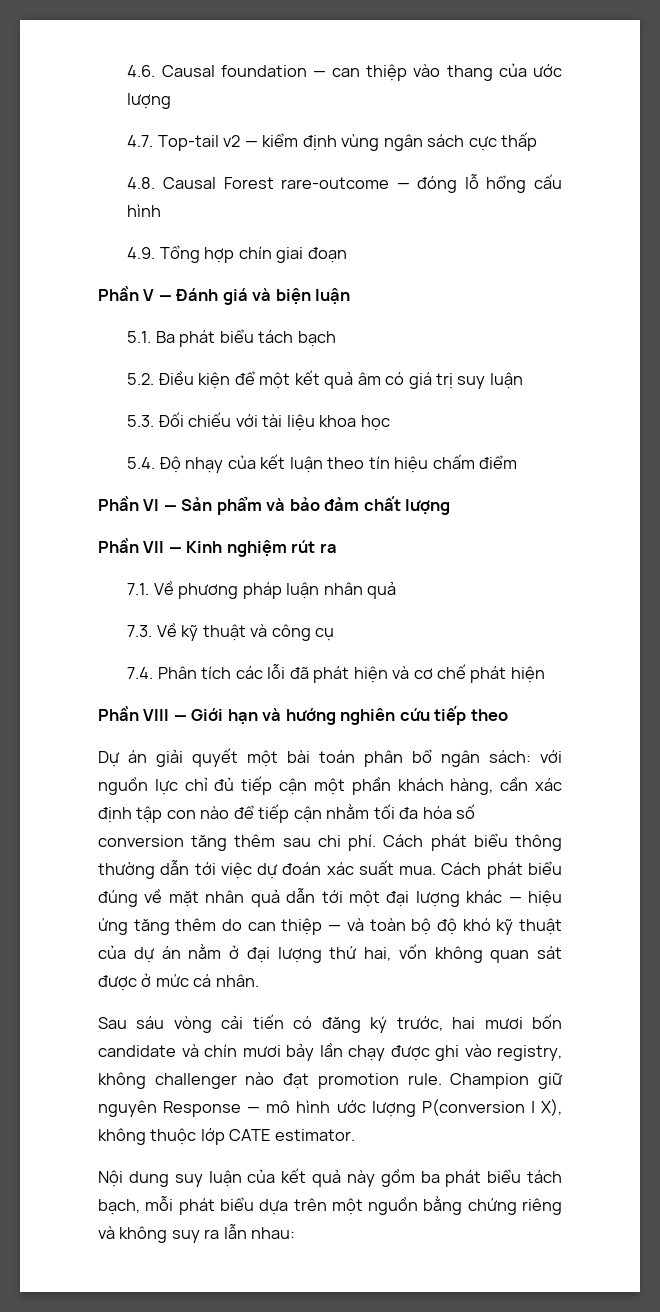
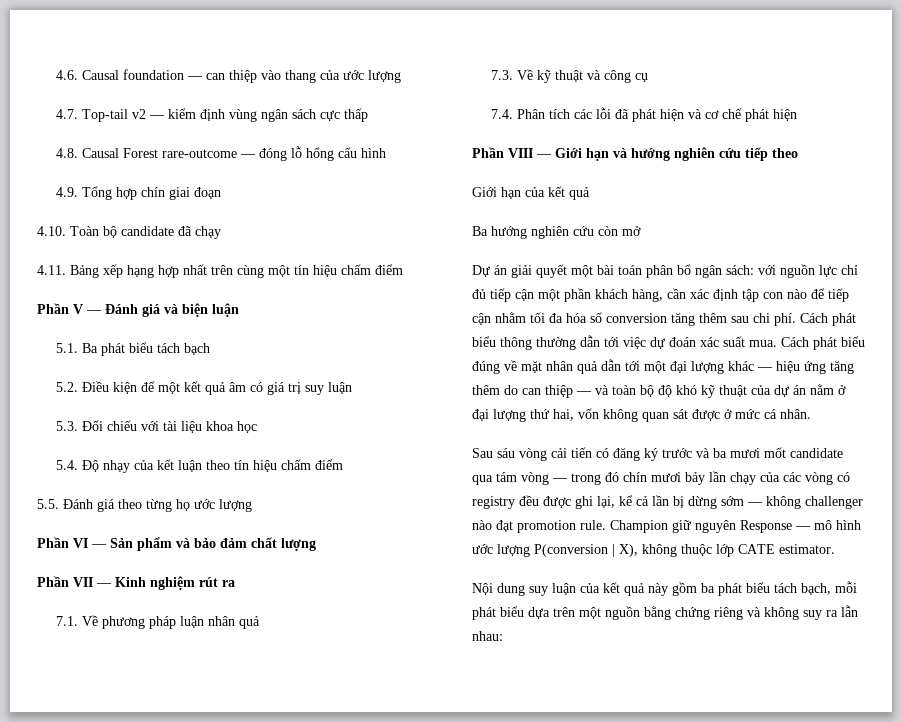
(347, 255) none -> [37,226,221,239] [37,264,403,278] // 4.10. Toàn bộ candidate đã chạy // 4.11. Bảng xếp hạng hợp nhất trên cùng một tín hiệu chấm điểm
(517, 462) none -> [37,499,252,512] // 5.5. Đánh giá theo từng họ ước lượng
(508, 715) none -> [472,186,590,200] [472,226,641,239] // Giới hạn của kết quả // Ba hướng nghiên cứu còn mở
[396,1014,562,1031] [98,1044,199,1057] trước, hai mươi bốn candidate và -> [662,447,843,458] [472,472,619,485] trước và ba mươi mốt candidate qua tám vòng — trong đó
[390,1044,562,1061] được ghi vào registry, -> [760,472,850,485] [472,495,763,509] của các vòng có registry đều được ghi lại, kể cả lần bị dừng sớm —

